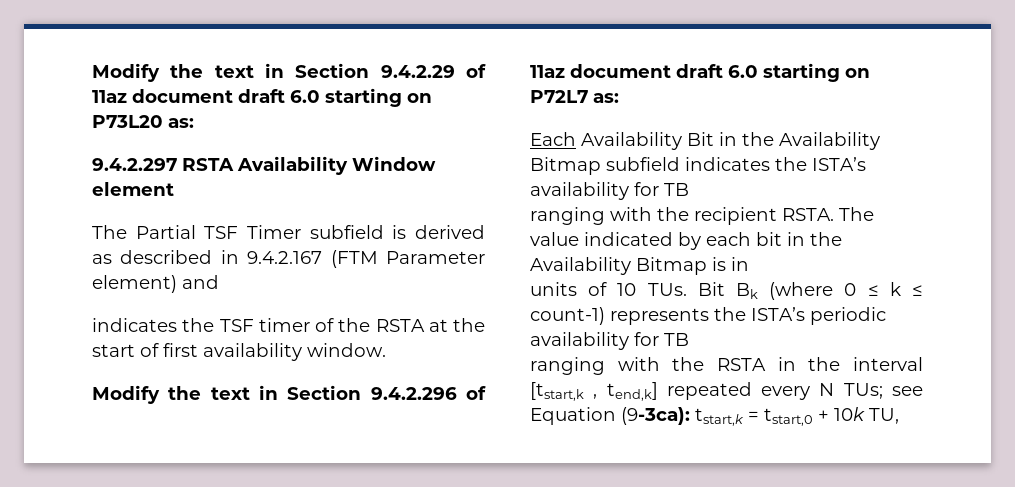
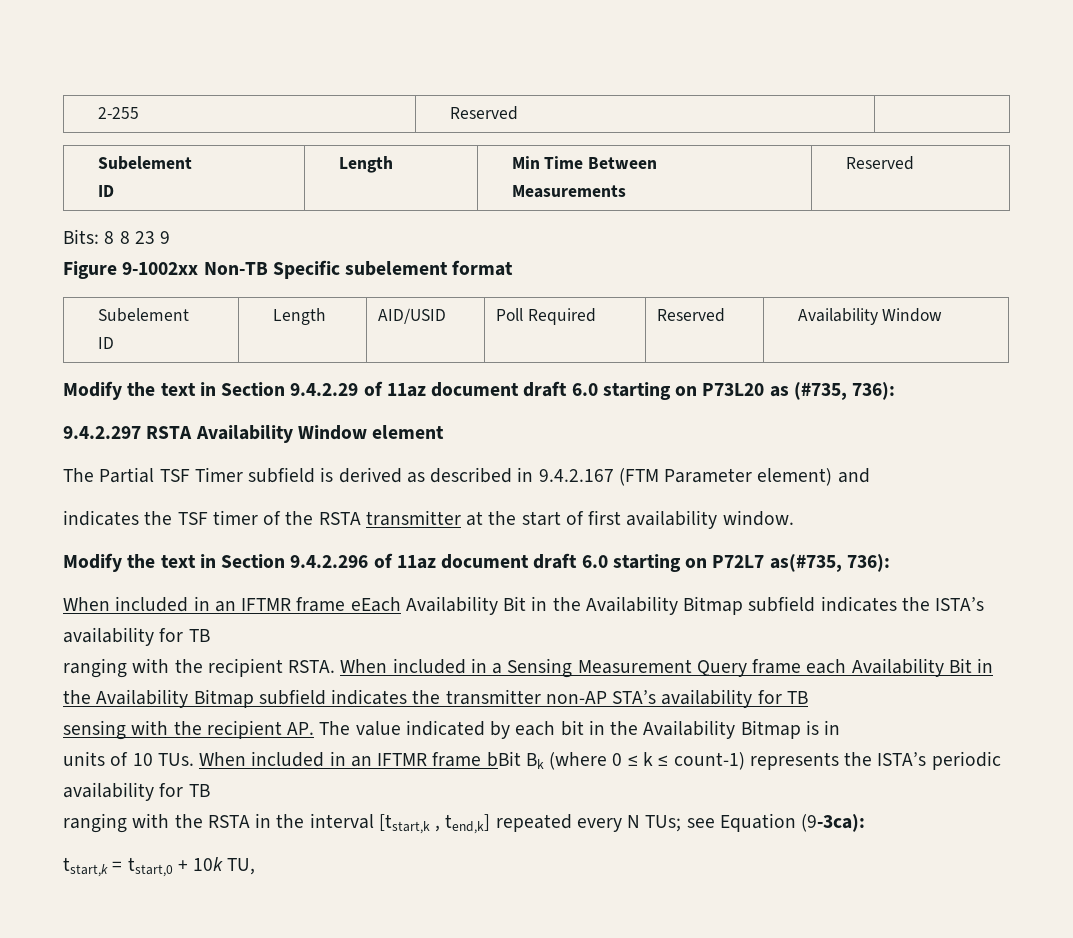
(92, 72) none -> [97,107,139,119] [449,106,518,120] [97,156,192,170] [97,185,114,197] [338,156,393,173] [511,156,658,169] [511,185,626,198] [845,156,914,170] [63,229,171,244] [63,260,514,279] [97,308,189,322] [97,337,114,349] [272,308,326,325] [378,308,447,324] [496,308,596,325] [657,308,726,322] [797,308,943,325] 2-255 | Reserved | // Subelement // ID | Length | Min Time Between // Measurements | Reserved // Bits: 8 8 23 9 // Figure 9-1002xx Non-TB Specific subelement format // Subelement // ID | Length | AID/USID | Poll Required | Reserved | Availability Window //
[168,118,194,128] as: -> [769,382,896,400] as (#735, 736):
(425, 325) none -> [365,510,461,526] transmitter
[593,93,619,103] [530,132,576,146] as: // Each -> [769,554,890,572] [63,596,401,612] as(#735, 736): // When included in an IFTMR frame eEach
(834, 214) none -> [340,658,994,678] [63,689,808,708] [63,720,315,740] When included in a Sensing Measurement Query frame each Availability Bit in the Availability Bitmap subfield indicates the transmitter non-AP STA’s availability for TB // sensing with the recipient AP.
[697,282,725,296] Bit -> [199,751,521,767] When included in an IFTMR frame bBit
(690, 416) none -> (866, 823) //

